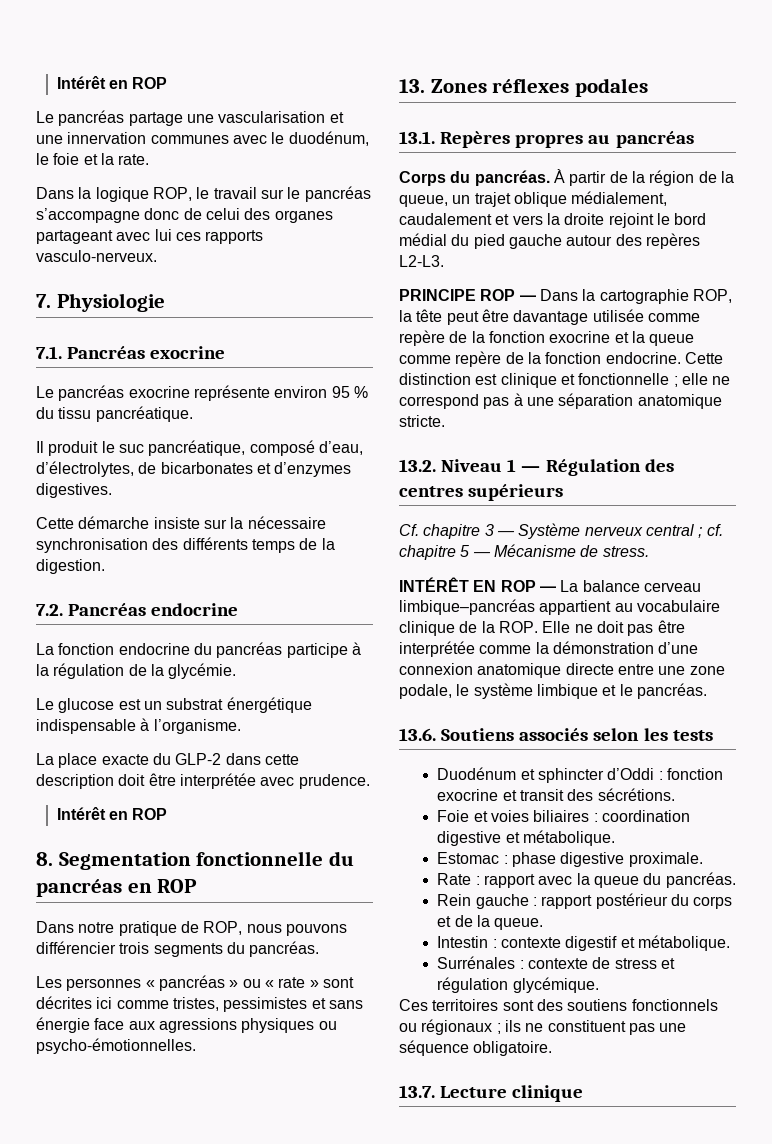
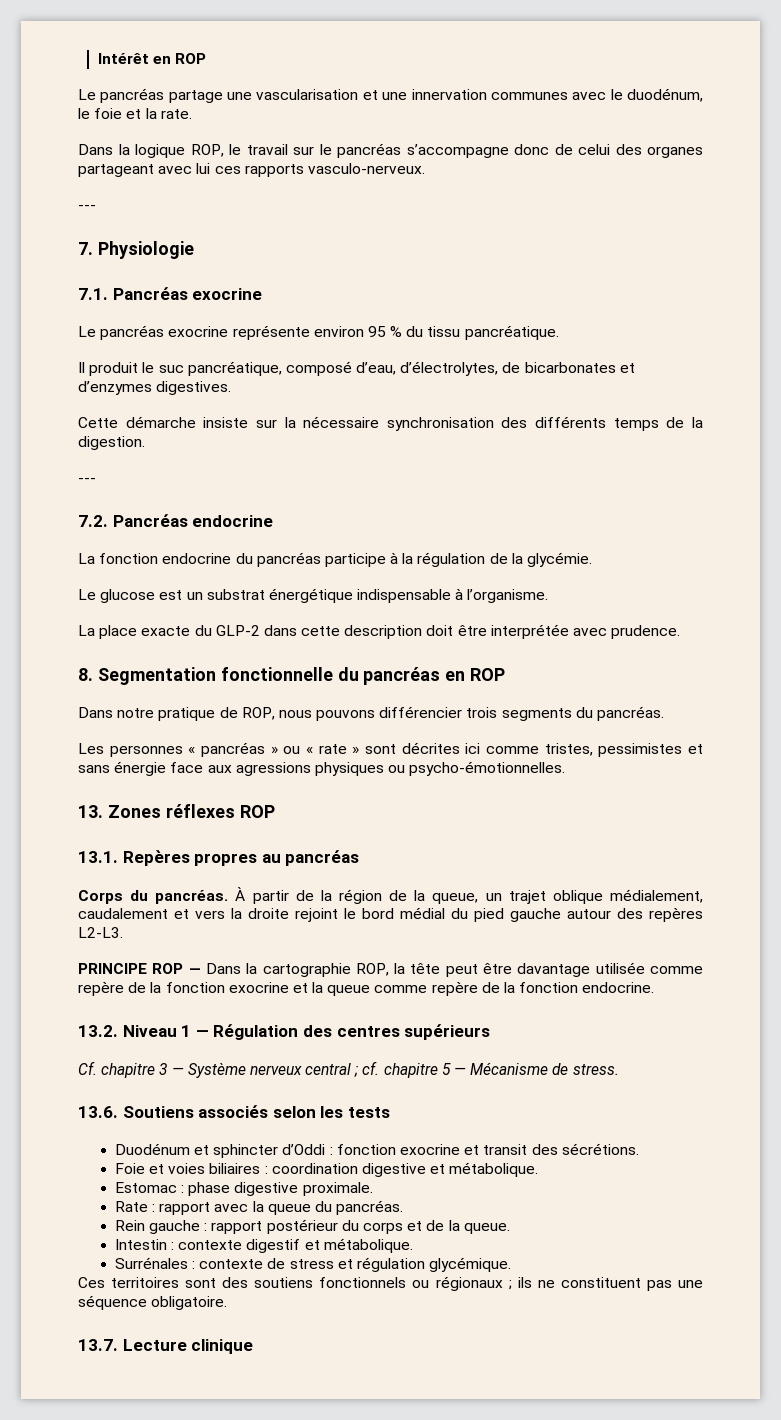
(157, 256) none -> [78,205,96,210] // ---
(105, 566) none -> [78,478,96,483] // ---
[56,807,168,820] // Intérêt en ROP -> (681, 632) none
[574,78,648,97] podales -> [239,805,275,818] ROP
[684,352,723,364] [399,373,731,388] [399,393,722,409] [399,415,445,427] Cette distinction est clinique et fonctionnelle ; elle ne correspond pas à une séparation anatomique stricte. -> (655, 987) none
[399,577,701,592] [399,599,720,615] [399,620,685,636] [399,641,699,657] [399,663,725,678] [399,683,707,699] // INTÉRÊT EN ROP — La balance cerveau limbique–pancréas appartient au vocabulaire clinique de la ROP. Elle ne doit pas être interprétée comme la démonstration d’une connexion anatomique directe entre une zone podale, le système limbique et le pancréas. -> (619, 1069) none

